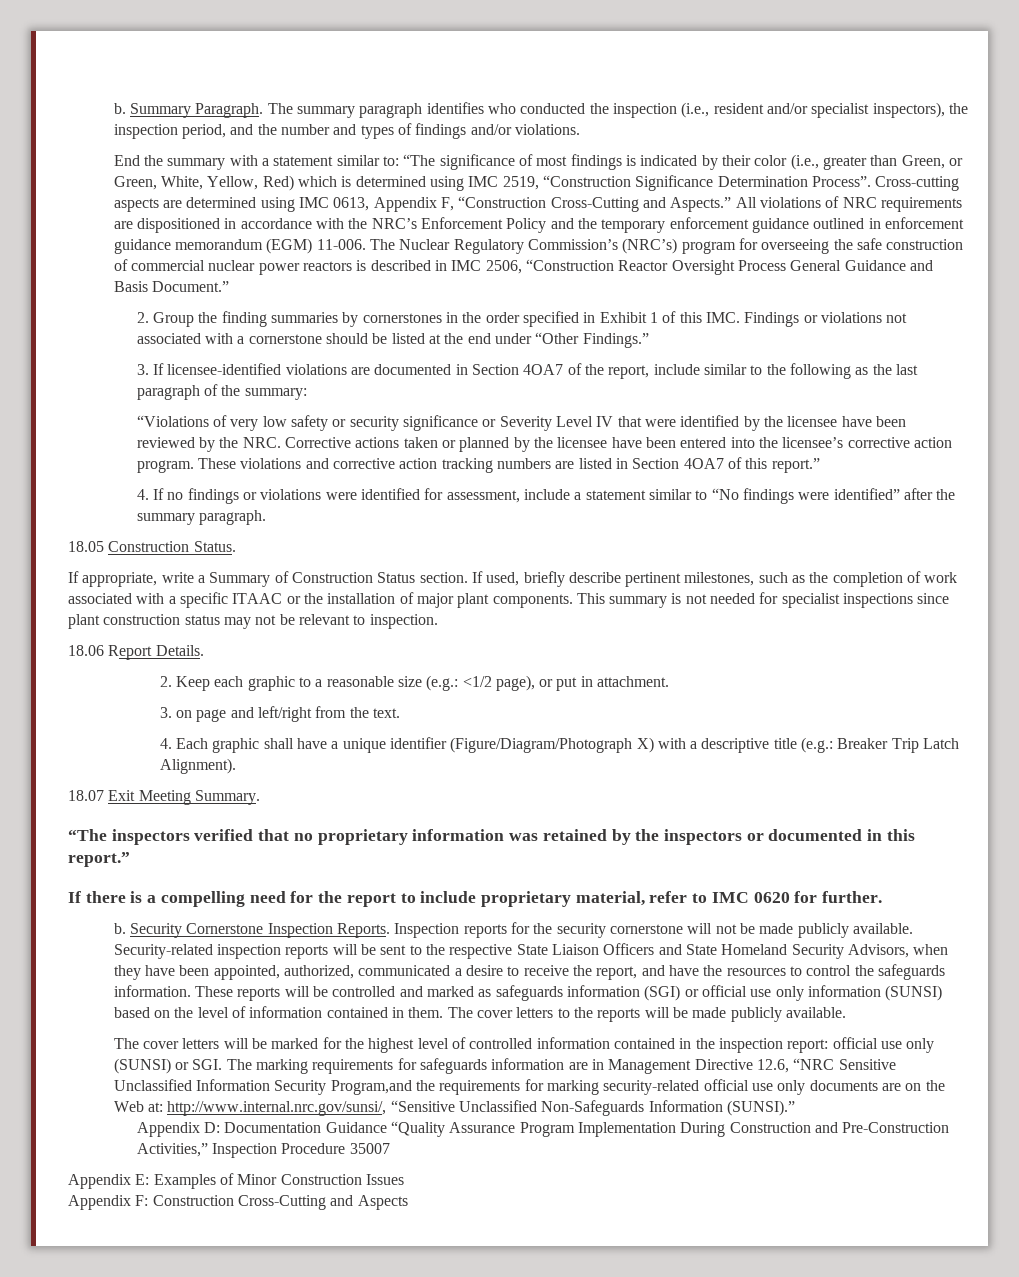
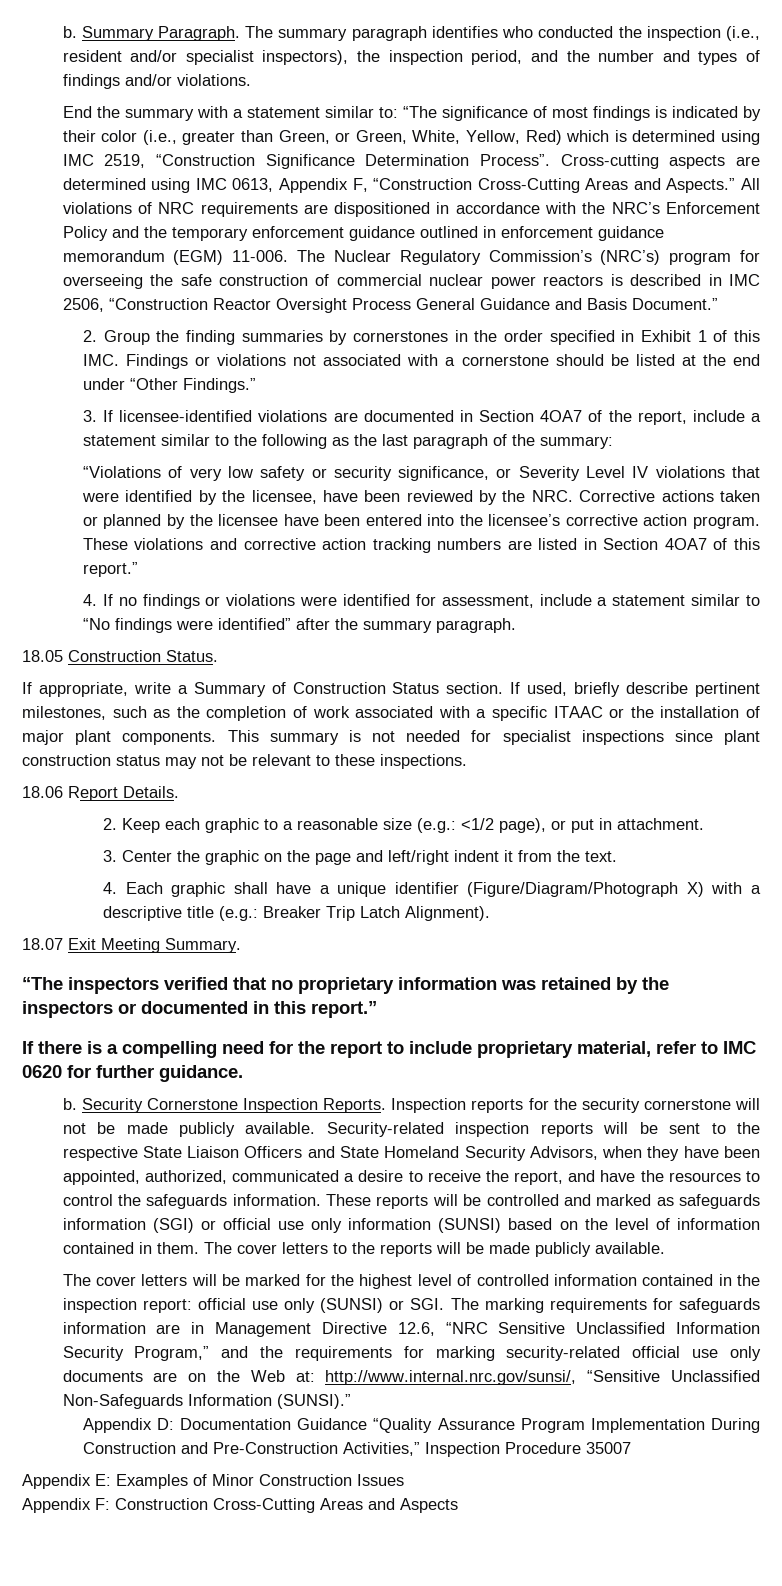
(639, 204) none -> [585,178,629,190] Areas
(700, 369) none -> [750,413,761,422] [82,435,156,446] a statement
[402,415,478,431] significance -> [398,466,490,481] significance,
(614, 421) none -> [655,466,725,478] violations
[787,416,838,427] licensee -> [251,490,317,504] licensee,
[369,614,438,629] inspection. -> [335,754,467,769] these inspections.
[175,710,192,718] on -> [122,850,311,865] Center the graphic on the
(312, 714) none -> [454,850,514,862] indent it
[822,891,883,903] further. -> [96,1065,243,1082] further guidance.
[330,1080,412,1095] Program,and -> [134,1346,249,1361] Program,” and
(326, 1202) none -> [320,1498,363,1510] Areas

